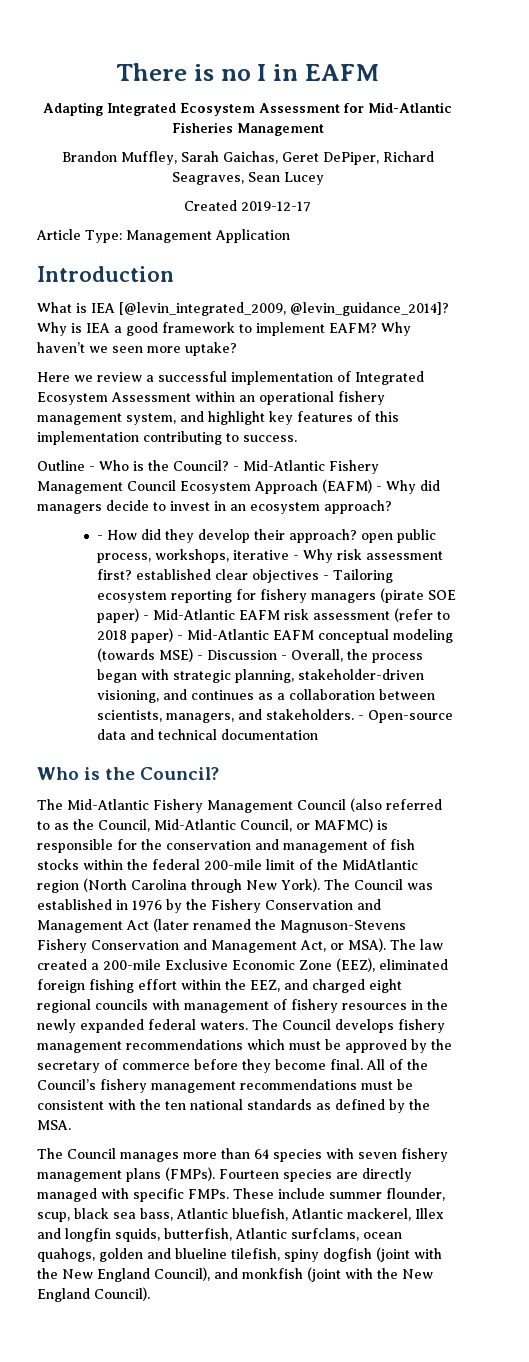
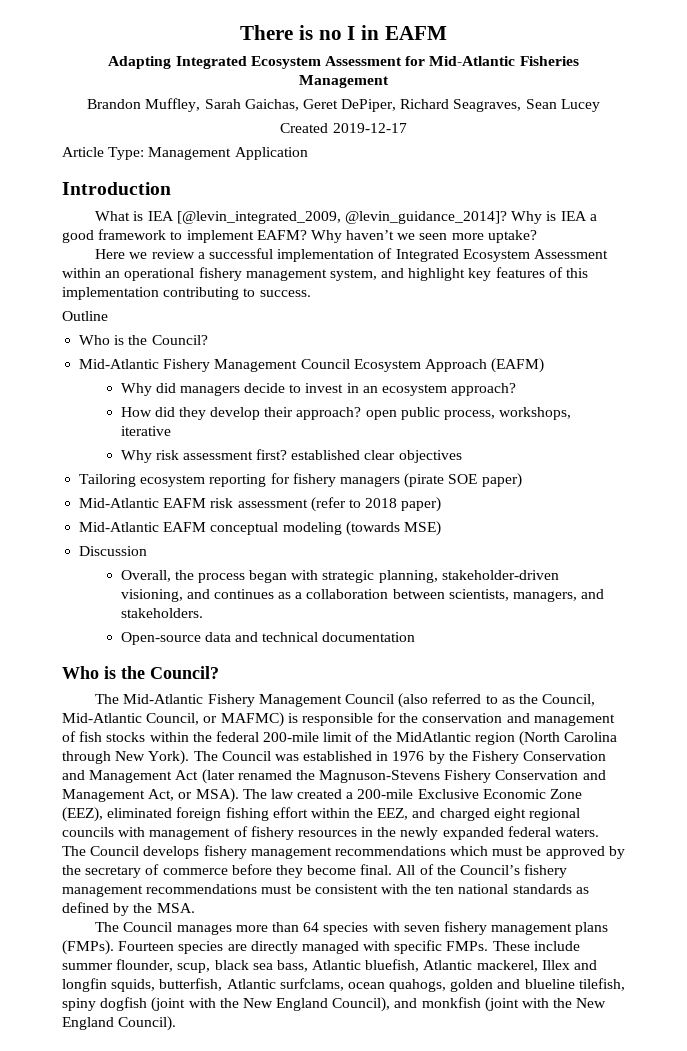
[89,460,239,471] - Who is the Council? - -> [79,335,208,345] // Who is the Council? //
[376,486,382,491] - -> (545, 365) //
[96,535,103,540] - -> (517, 389) none
[292,555,299,560] - -> (171, 431) //
[322,575,329,580] - -> (462, 456) //
[142,615,149,620] - -> (522, 480) //
[176,635,183,640] - -> (442, 504) //
[196,655,203,660] - -> (441, 528) //
[280,655,287,660] - -> (148, 551) //
[357,715,364,720] - -> (203, 613) //

